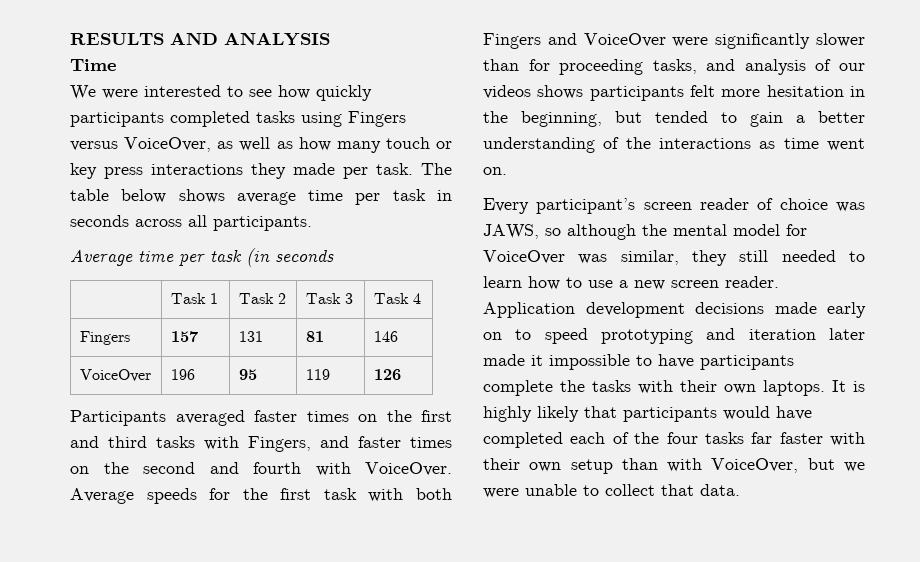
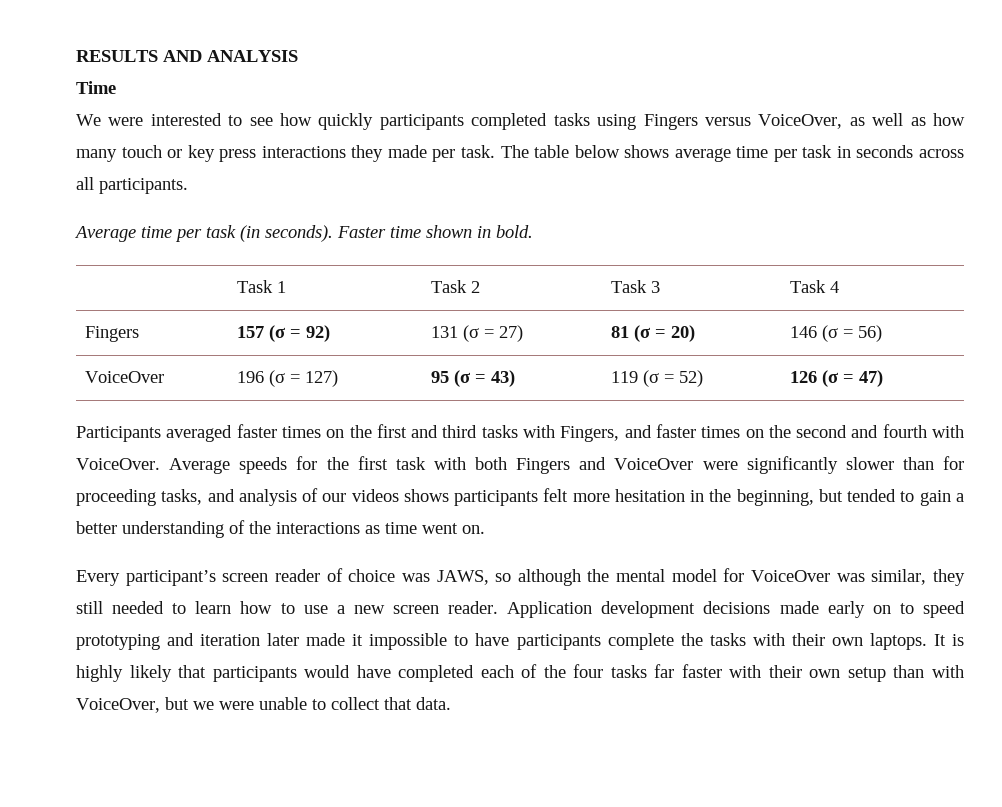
[275,249,334,262] seconds -> [265,225,533,242] seconds). Faster time shown in bold.
[238,331,263,342] [305,331,324,342] [373,331,398,342] [79,369,151,382] [170,369,195,380] [238,369,257,380] [305,369,330,380] [373,369,401,380] | 131 | 81 | 146 // VoiceOver | 196 | 95 | 119 | 126 -> [268,325,330,342] [430,325,523,342] [610,325,695,342] [789,325,882,342] [84,371,164,383] [236,370,338,387] [430,370,515,387] [610,370,703,387] [789,370,883,387] (σ = 92) | 131 (σ = 27) | 81 (σ = 20) | 146 (σ = 56) // VoiceOver | 196 (σ = 127) | 95 (σ = 43) | 119 (σ = 52) | 126 (σ = 47)

